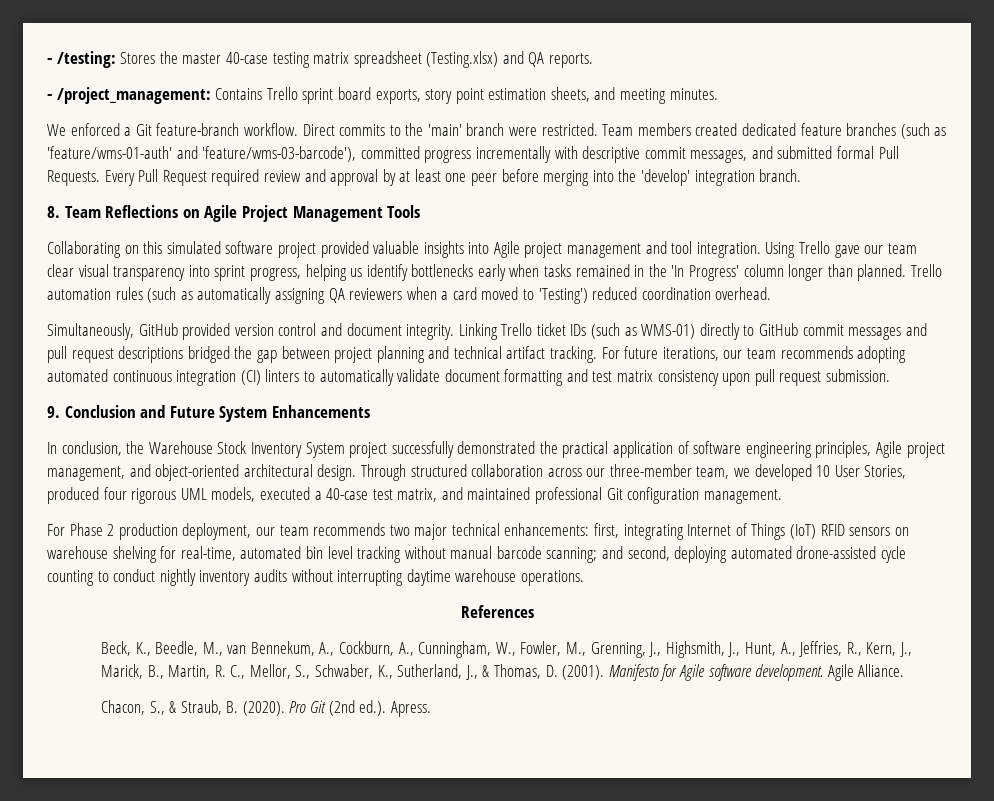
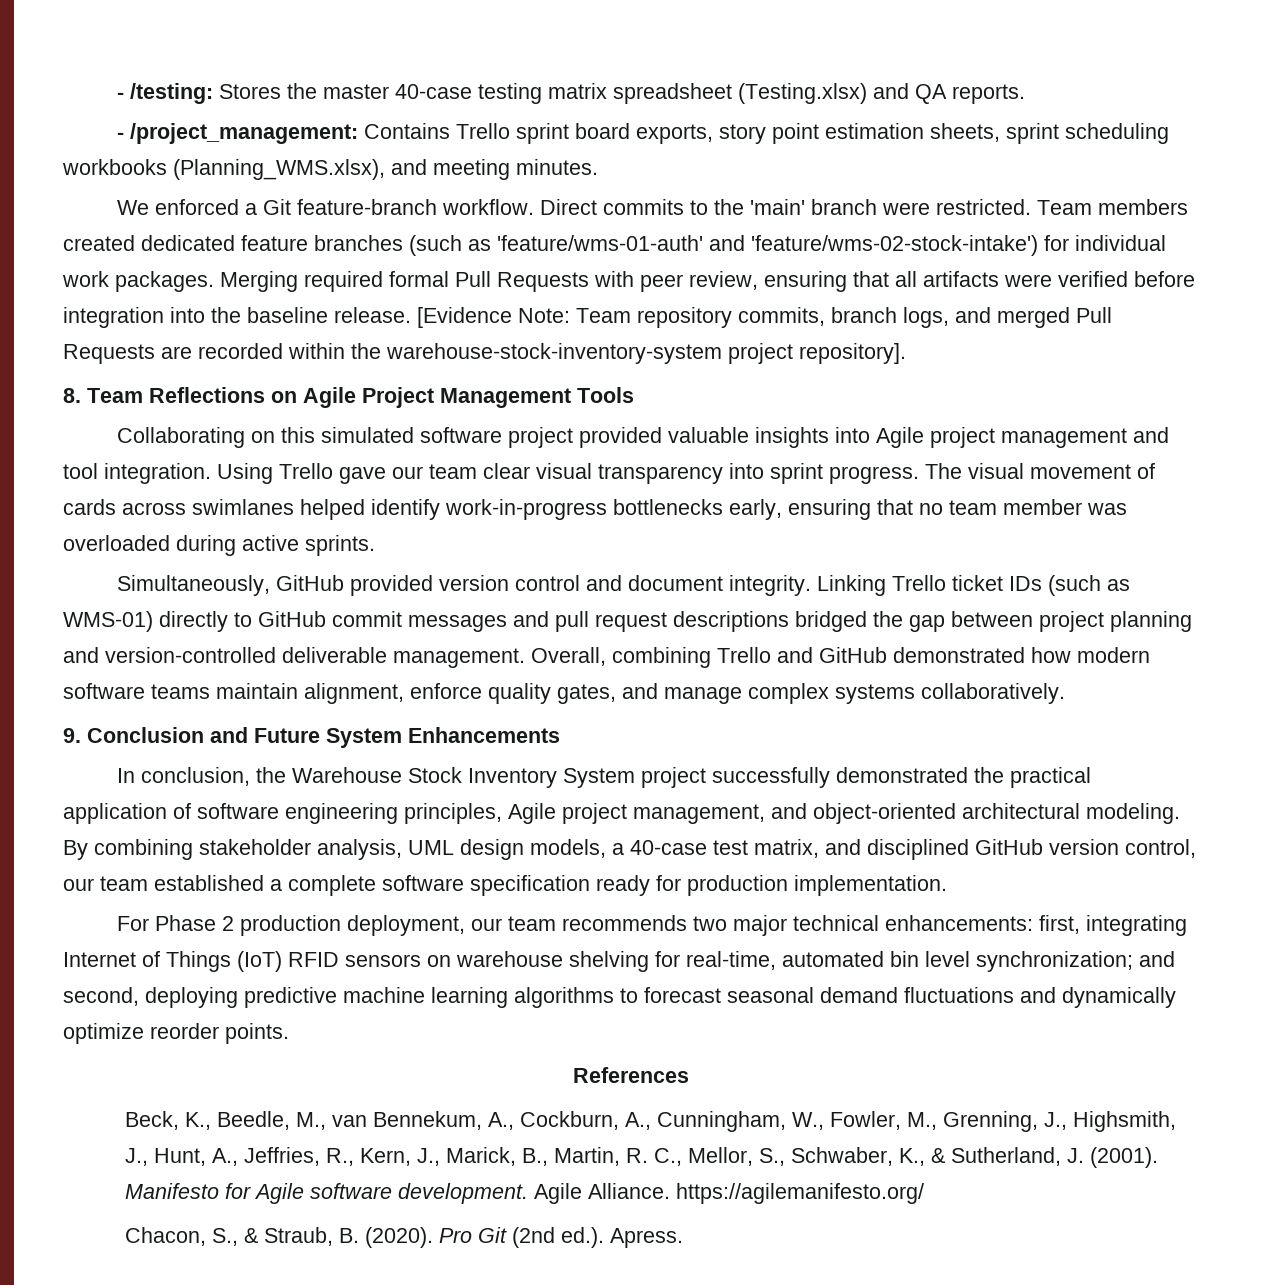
(590, 94) none -> [1006,123,1170,144] [62,159,385,180] sprint scheduling workbooks (Planning_WMS.xlsx),
[202,146,899,163] [47,169,802,186] 'feature/wms-03-barcode'), committed progress incrementally with descriptive commit messages, and submitted formal Pull Requests. Every Pull Request required review and approval by at least one peer before merging into the 'develop' integration branch. -> [751,235,1166,256] [62,271,1195,292] [63,307,1112,328] [63,343,906,364] 'feature/wms-02-stock-intake') for individual work packages. Merging required formal Pull Requests with peer review, ensuring that all artifacts were verified before integration into the baseline release. [Evidence Note: Team repository commits, branch logs, and merged Pull Requests are recorded within the warehouse-stock-inventory-system project repository].
[249,264,942,281] [47,287,772,304] progress, helping us identify bottlenecks early when tasks remained in the 'In Progress' column longer than planned. Trello automation rules (such as automatically assigning QA reviewers when a card moved to 'Testing') reduced coordination overhead. -> [829,463,1155,484] [63,499,1127,520] [63,535,375,556] progress. The visual movement of cards across swimlanes helped identify work-in-progress bottlenecks early, ensuring that no team member was overloaded during active sprints.
[453,346,907,363] [47,369,891,386] technical artifact tracking. For future iterations, our team recommends adopting automated continuous integration (CI) linters to automatically validate document formatting and test matrix consistency upon pull request submission. -> [105,647,1150,668] [63,683,1065,704] version-controlled deliverable management. Overall, combining Trello and GitHub demonstrated how modern software teams maintain alignment, enforce quality gates, and manage complex systems collaboratively.
[317,464,907,481] [47,487,310,504] design. Through structured collaboration across our three-member team, we developed 10 User Stories, produced four rigorous UML models, executed -> [1086,803,1180,824] [63,839,606,860] modeling. By combining stakeholder analysis, UML design models,
[467,487,782,504] maintained professional Git configuration management. -> [867,839,1196,860] [63,875,947,896] disciplined GitHub version control, our team established a complete software specification ready for production implementation.
[357,546,907,563] [47,569,584,586] tracking without manual barcode scanning; and second, deploying automated drone-assisted cycle counting to conduct nightly inventory audits without interrupting daytime warehouse operations. -> [976,951,1175,972] [63,987,1176,1008] [63,1023,289,1044] synchronization; and second, deploying predictive machine learning algorithms to forecast seasonal demand fluctuations and dynamically optimize reorder points.
[397,664,558,680] Sutherland, J., & Thomas, D. -> [930,1147,1084,1166] & Sutherland, J.
(905, 670) none -> [675,1183,924,1204] https://agilemanifesto.org/

